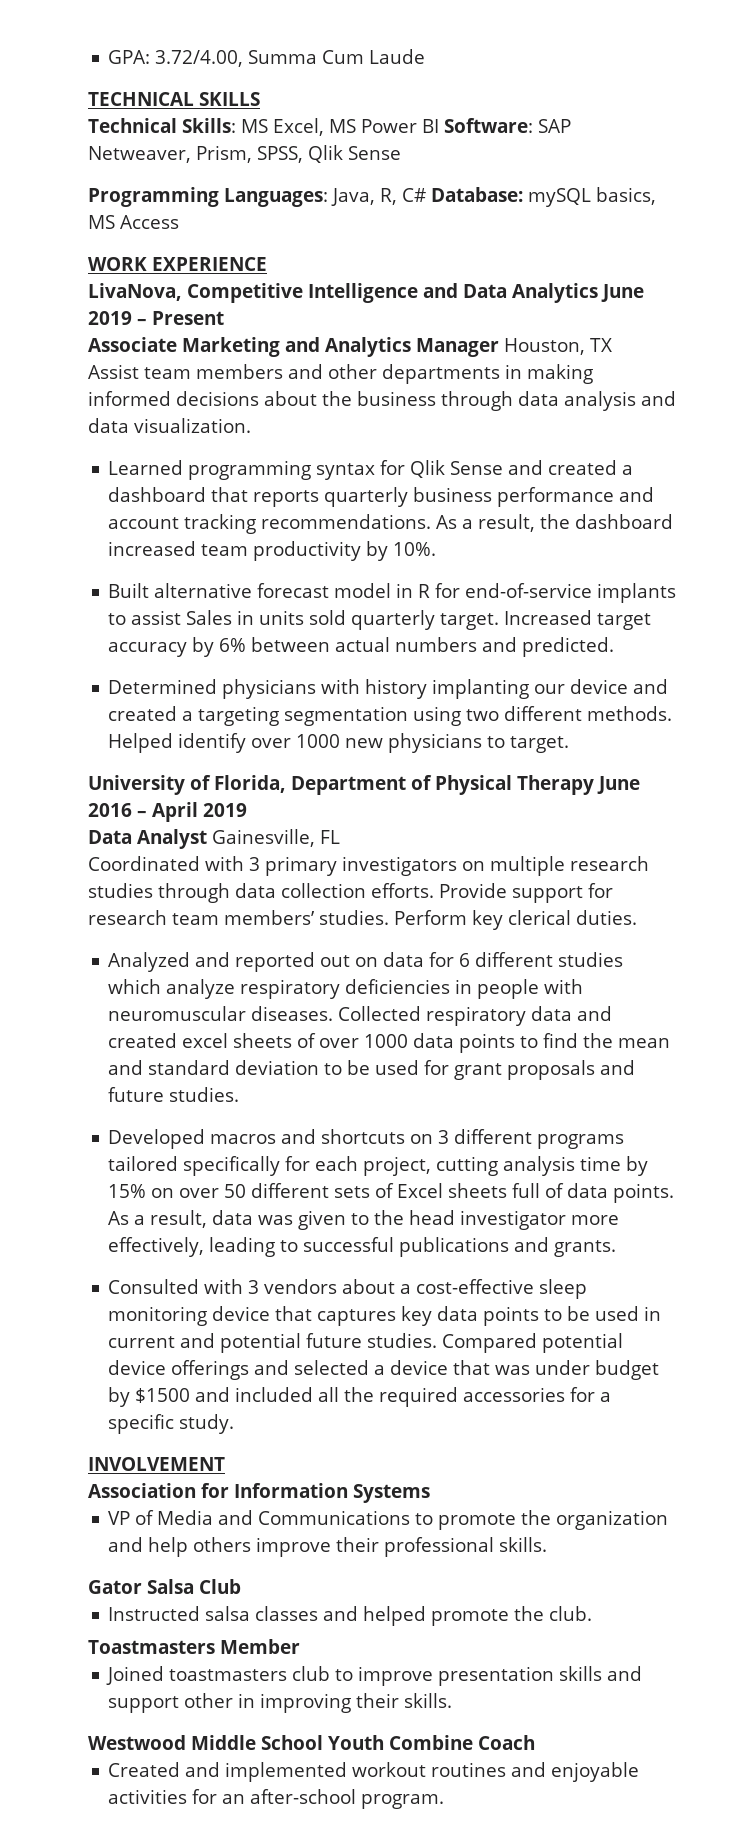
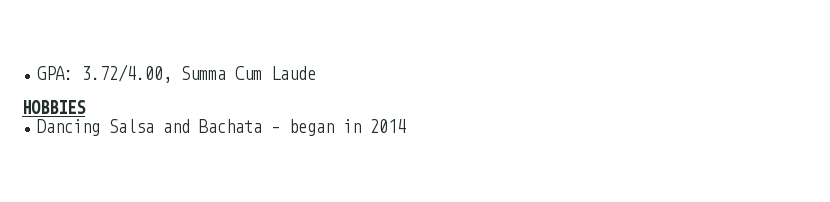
[88,92,260,106] [88,118,571,136] [88,145,401,163] [88,187,656,207] [88,215,179,229] [88,257,267,271] [88,283,644,303] [88,311,224,325] [88,337,612,357] [88,364,593,384] [88,391,676,411] [88,418,251,433] [108,460,634,480] [108,487,655,507] [108,514,674,534] [108,541,437,561] [108,583,677,603] [108,610,652,630] [108,637,615,657] [108,679,669,699] [108,706,673,726] [108,733,570,753] [88,775,640,795] [88,802,247,822] [88,829,340,849] [88,856,649,876] [88,883,613,903] [88,910,637,930] [108,952,624,972] [108,979,584,999] [108,1006,613,1026] [108,1033,671,1053] [108,1060,636,1080] [108,1087,240,1102] [108,1129,625,1149] [108,1156,649,1176] [108,1183,675,1203] [108,1210,620,1230] [108,1237,617,1257] [108,1279,588,1299] [108,1306,662,1326] [108,1333,624,1353] [108,1360,660,1380] [108,1387,612,1407] [108,1414,235,1434] [88,1457,225,1471] [88,1483,430,1503] [108,1510,669,1530] [108,1537,548,1557] [88,1579,241,1594] [108,1606,593,1626] [88,1639,300,1654] [106,1666,643,1686] [108,1693,453,1713] [88,1735,535,1750] [108,1762,640,1782] [108,1789,445,1809] TECHNICAL SKILLS // Technical Skills: MS Excel, MS Power BI Software: SAP Netweaver, Prism, SPSS, Qlik Sense // Programming Languages: Java, R, C# Database: mySQL basics, MS Access // WORK EXPERIENCE // LivaNova, Competitive Intelligence and Data Analytics June 2019 – Present // Associate Marketing and Analytics Manager Houston, TX // Assist team members and other departments in making informed decisions about the business through data analysis and data visualization. // Learned programming syntax for Qlik Sense and created a dashboard that reports quarterly business performance and account tracking recommendations. As a result, the dashboard increased team productivity by 10%. // Built alternative forecast model in R for end-of-service implants to assist Sales in units sold quarterly target. Increased target accuracy by 6% between actual numbers and predicted. // Determined physicians with history implanting our device and created a targeting segmentation using two different methods. Helped identify over 1000 new physicians to target. // University of Florida, Department of Physical Therapy June 2016 – April 2019 // Data Analyst Gainesville, FL // Coordinated with 3 primary investigators on multiple research studies through data collection efforts. Provide support for research team members’ studies. Perform key clerical duties. // Analyzed and reported out on data for 6 different studies which analyze respiratory deficiencies in people with neuromuscular diseases. Collected respiratory data and created excel sheets of over 1000 data points to find the mean and standard deviation to be used for grant proposals and future studies. // Developed macros and shortcuts on 3 different programs tailored specifically for each project, cutting analysis time by 15% on over 50 different sets of Excel sheets full of data points. As a result, data was given to the head investigator more effectively, leading to successful publications and grants. // Consulted with 3 vendors about a cost-effective sleep monitoring device that captures key data points to be used in current and potential future studies. Compared potential device offerings and selected a device that was under budget by $1500 and included all the required accessories for a specific study. // INVOLVEMENT // Association for Information Systems // VP of Media and Communications to promote the organization and help others improve their professional skills. // Gator Salsa Club // Instructed salsa classes and helped promote the club. // Toastmasters Member // Joined toastmasters club to improve presentation skills and support other in improving their skills. // Westwood Middle School Youth Combine Coach // Created and implemented workout routines and enjoyable activities for an after-school program. -> [22,100,86,114] [37,119,407,136] HOBBIES // Dancing Salsa and Bachata – began in 2014

